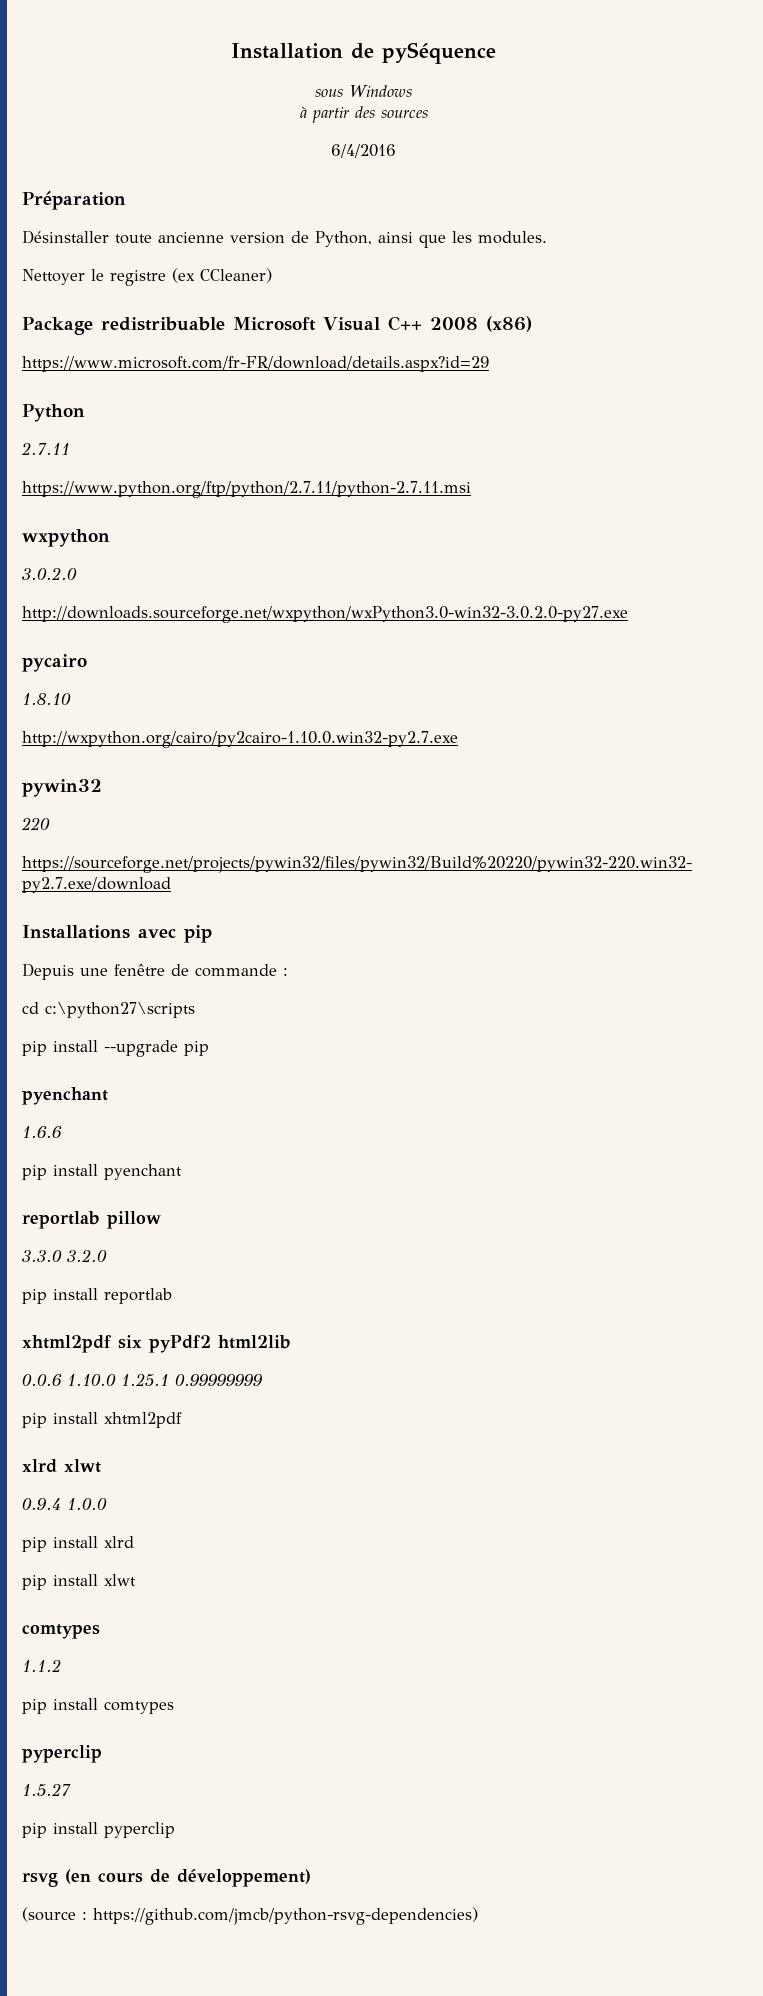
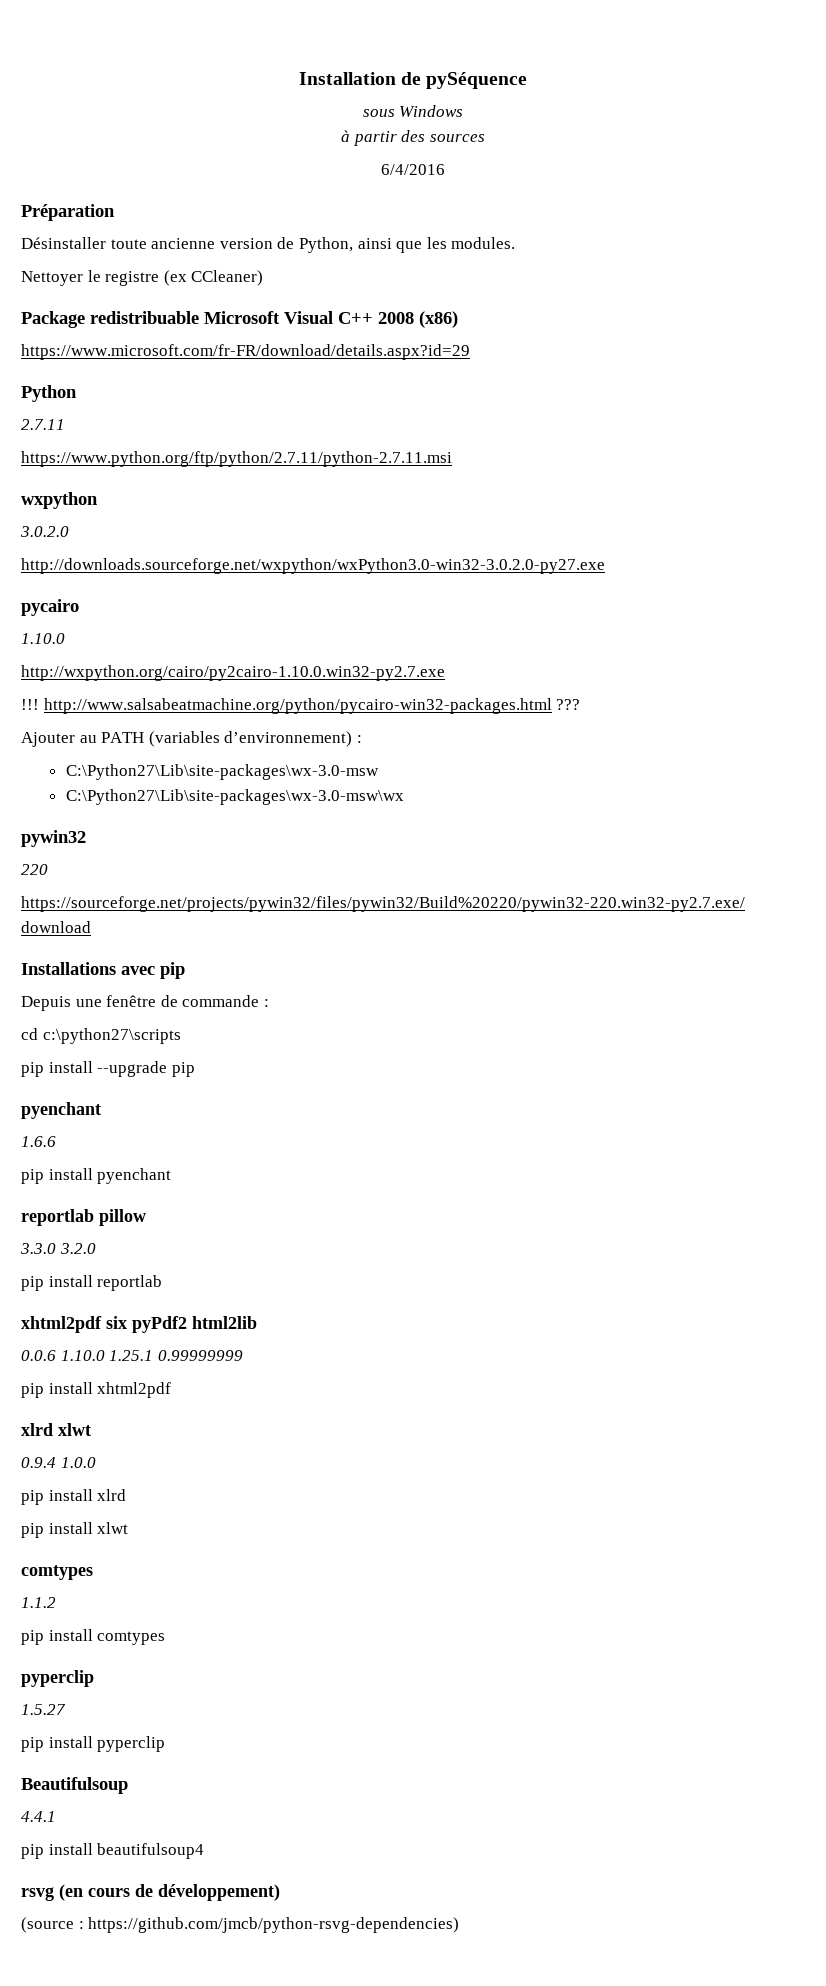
[22,693,71,705] 1.8.10 -> [21,633,65,644] 1.10.0
(458, 739) none -> [21,698,581,714] [21,731,362,747] [65,764,379,780] [65,789,404,805] // !!! http://www.salsabeatmachine.org/python/pycairo-win32-packages.html ??? // Ajouter au PATH (variables d’environnement) : // C:\Python27\Lib\site-packages\wx-3.0-msw // C:\Python27\Lib\site-packages\wx-3.0-msw\wx
(175, 1830) none -> [21,1777,128,1794] [21,1811,56,1822] [21,1843,205,1859] // Beautifulsoup // 4.4.1 // pip install beautifulsoup4

